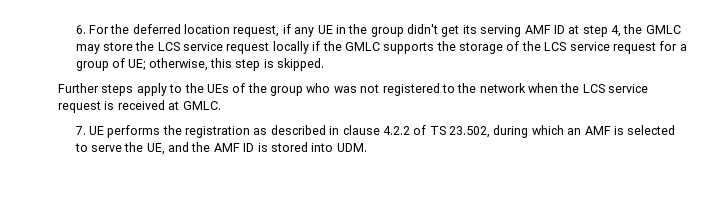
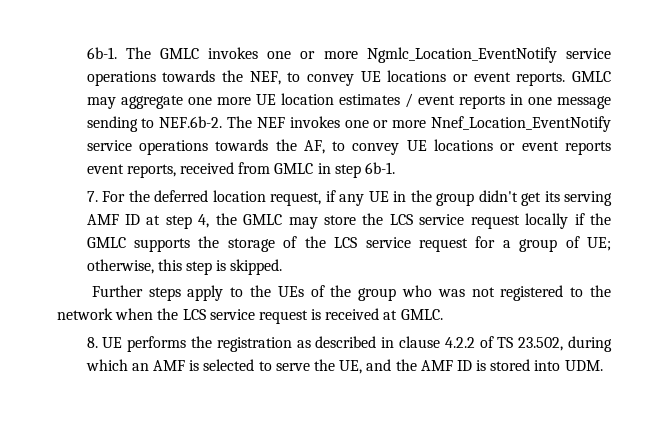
[75,25,86,34] 6. -> [86,47,611,63] [86,70,611,86] [86,93,611,109] [86,116,612,132] [86,139,611,155] [86,162,395,178] [86,191,98,202] 6b-1. The GMLC invokes one or more Ngmlc_Location_EventNotify service operations towards the NEF, to convey UE locations or event reports. GMLC may aggregate one more UE location estimates / event reports in one message sending to NEF.6b-2. The NEF invokes one or more Nnef_Location_EventNotify service operations towards the AF, to convey UE locations or event reports event reports, received from GMLC in step 6b-1. // 7.
[74,126,86,135] 7. -> [86,337,98,348] 8.

